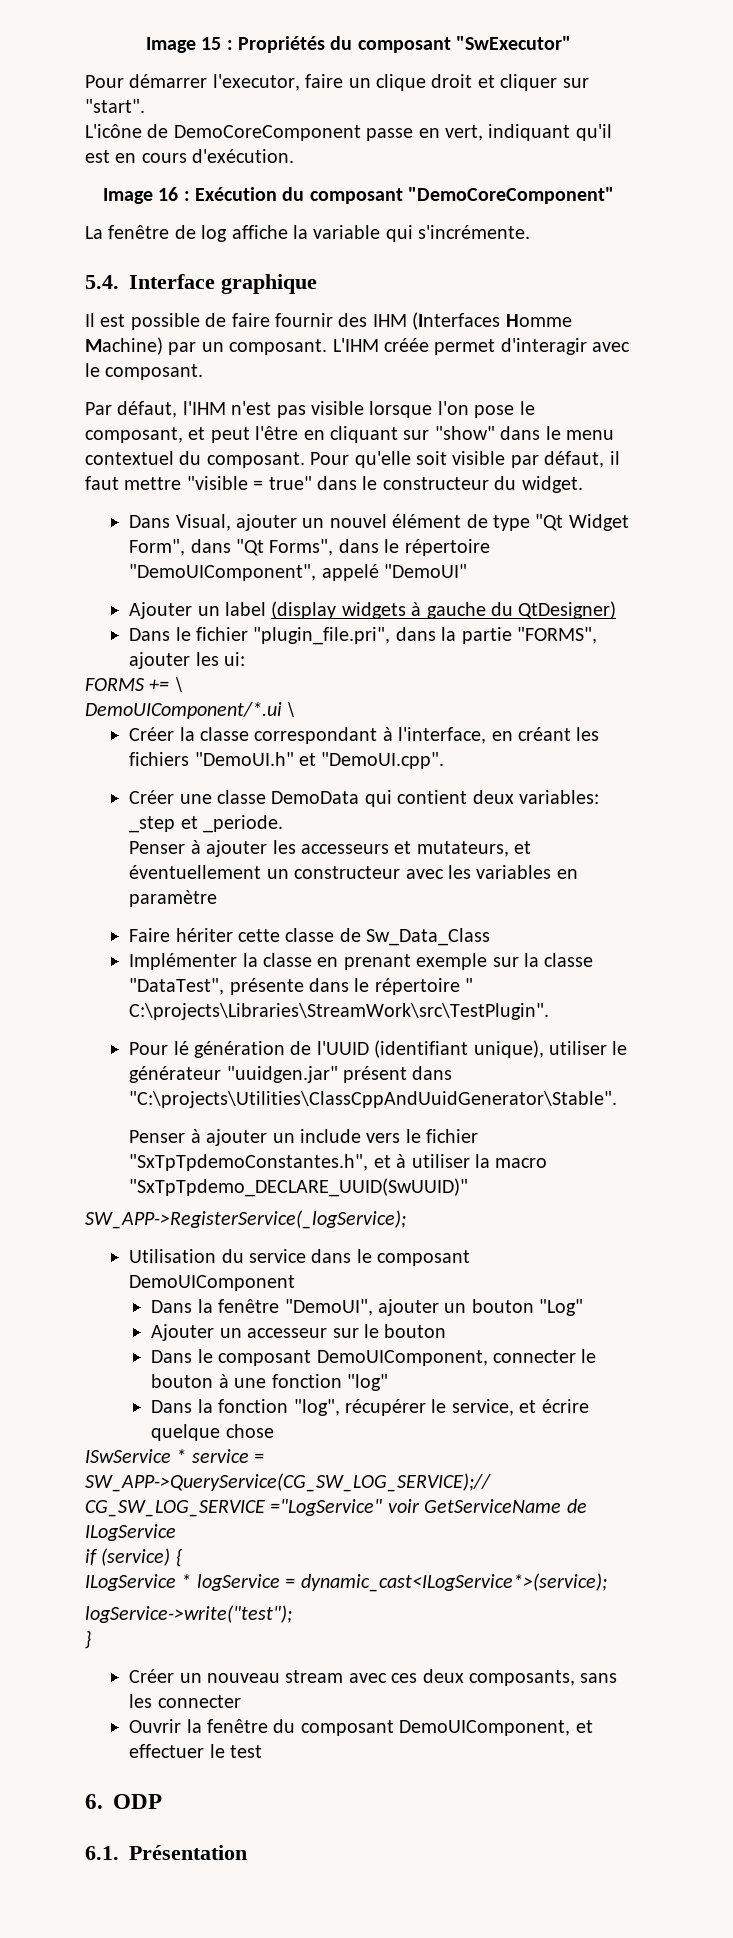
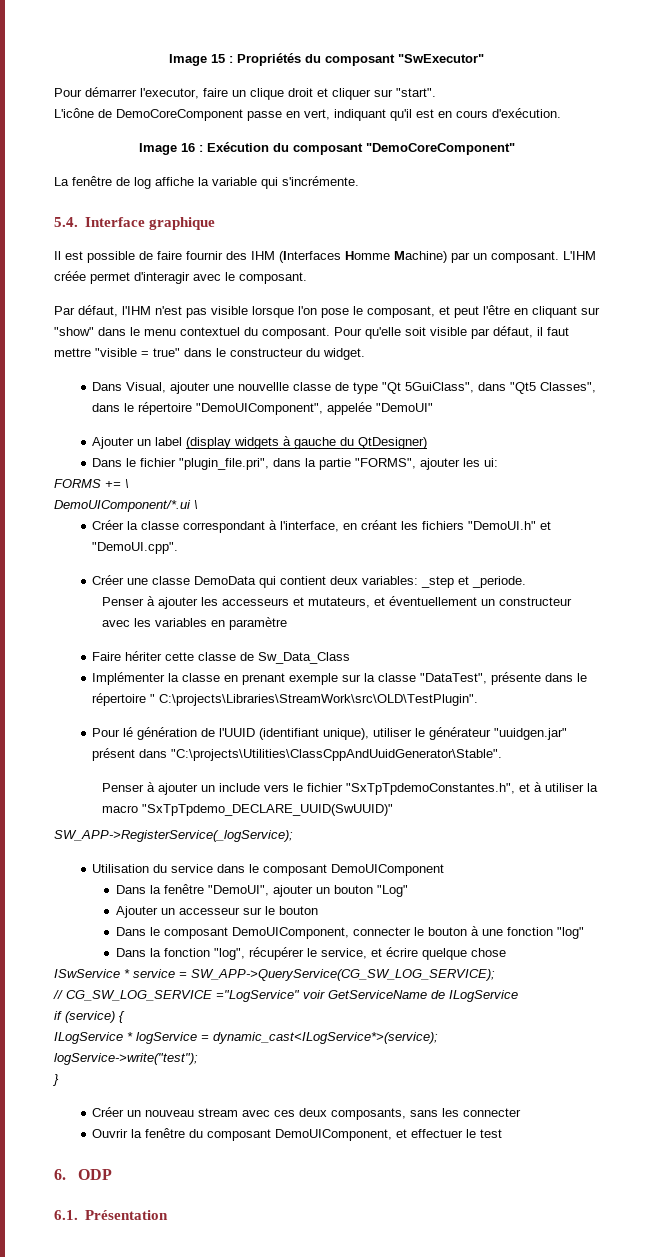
[302,514,629,531] [129,539,334,556] un nouvel élément de type "Qt Widget Form", dans "Qt Forms", -> [213,382,597,394] une nouvellle classe de type "Qt 5GuiClass", dans "Qt5 Classes",
[321,564,379,581] appelé -> [327,402,373,415] appelée
[129,1003,550,1020] C:\projects\Libraries\StreamWork\src\TestPlugin". -> [159,694,479,706] C:\projects\Libraries\StreamWork\src\OLD\TestPlugin".
[85,1473,491,1492] SW_APP->QueryService(CG_SW_LOG_SERVICE);// -> [191,969,495,981] [53,990,63,999] SW_APP->QueryService(CG_SW_LOG_SERVICE); // //

